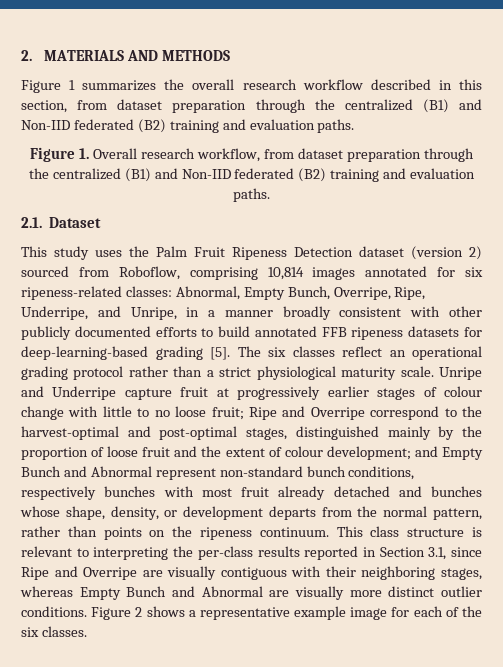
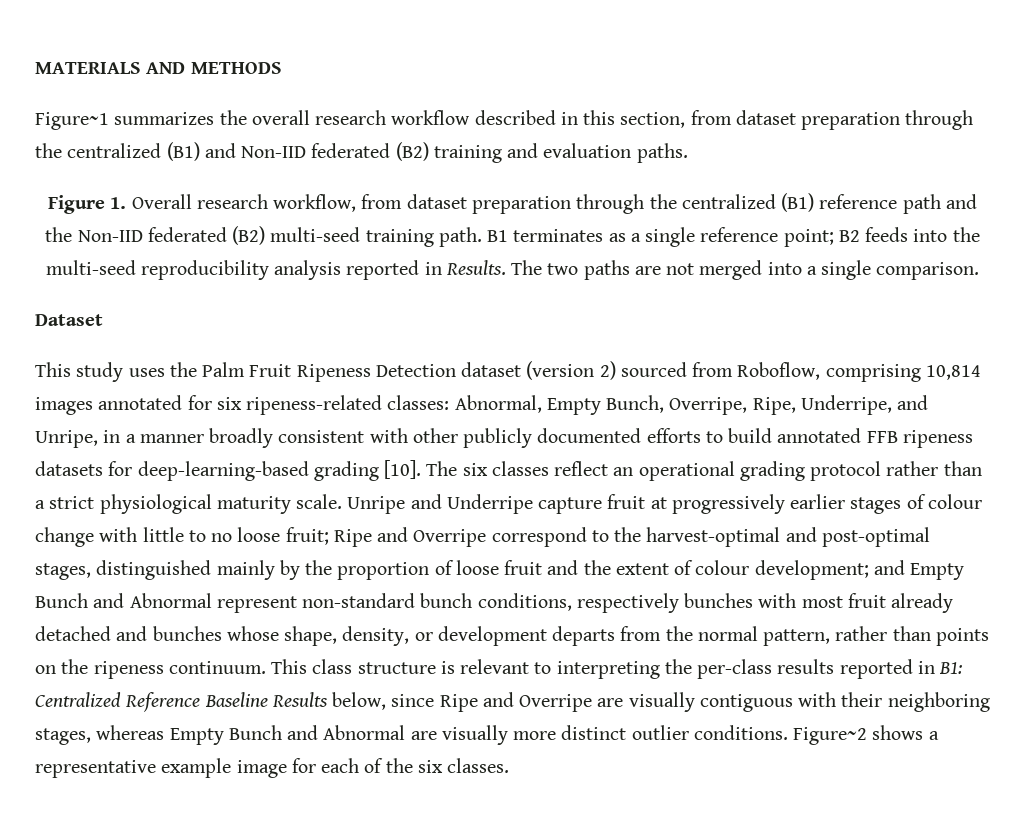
[21,50,32,61] 2. -> (35, 68) none
[21,80,76,93] Figure 1 -> [35,112,109,130] Figure~1
[154,168,476,182] [233,188,270,202] [21,217,42,228] and Non-IID federated (B2) training and evaluation paths. // 2.1. -> [819,194,977,214] [45,226,980,247] [45,260,980,280] reference path and the Non-IID federated (B2) multi-seed training path. B1 terminates as a single reference point; B2 feeds into the multi-seed reproducibility analysis reported in Results. The two paths are not merged into a single comparison. //
[210,347,230,360] [5]. -> [384,460,422,479] [10].
[379,547,447,560] Section 3.1, -> [939,662,963,674] [35,692,387,712] B1: Centralized Reference Baseline Results below,
[91,607,143,620] Figure 2 -> [793,727,868,745] Figure~2

